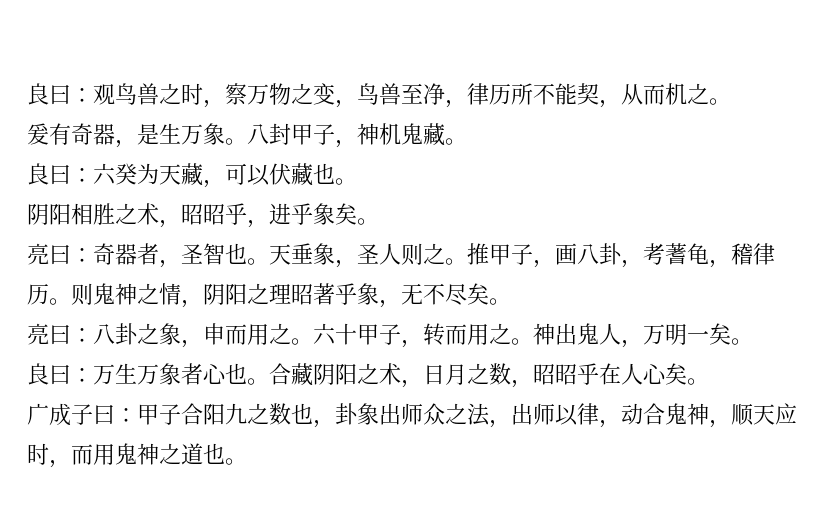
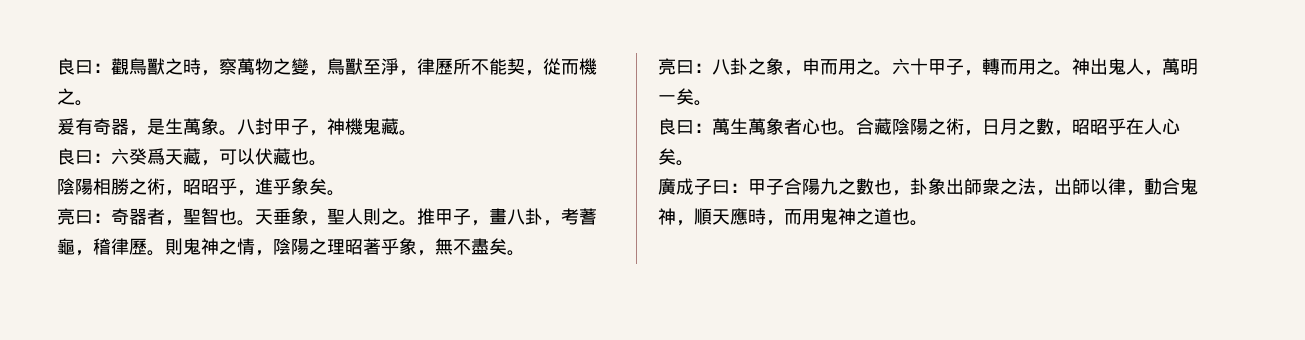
[27,83,511,108] 良曰：观鸟兽之时，察万物之变，鸟兽至净，律历 -> [57,58,453,76] 良曰：觀鳥獸之時，察萬物之變，鳥獸至淨，律歷
[621,83,687,105] 从而机 -> [543,58,597,75] 從而機
[181,124,203,145] 万 -> [183,118,201,135] 萬
[379,123,401,145] 机 -> [345,118,363,135] 機
[137,163,159,184] 为 -> [147,148,165,165] 爲
[27,203,159,225] 阴阳相胜之术 -> [57,178,165,195] 陰陽相勝之術
[269,203,291,225] 进 -> [255,178,273,195] 進
[181,244,203,264] 圣 -> [183,208,201,225] 聖
[357,243,423,265] 圣人则 -> [327,208,381,225] 聖人則
[555,243,577,265] 画 -> [489,208,507,225] 畫
[687,243,775,268] [27,283,93,305] 龟，稽律历。则 -> [57,238,183,256] 龜，稽律歷。則
[203,283,247,305] 阴阳 -> [273,238,309,255] 陰陽
[401,283,467,306] 无不尽 -> [435,238,489,255] 無不盡
[423,323,445,346] 转 -> [982,58,1000,75] 轉
[643,324,665,345] 万 -> [1162,58,1180,75] 萬
[93,363,159,385] 万生万 -> [712,118,766,135] 萬生萬
[313,363,401,385] 阴阳之术 -> [892,118,964,135] 陰陽之術
[489,363,511,385] 数 -> [1036,118,1054,135] 數
[27,403,49,425] 广 -> [658,178,676,195] 廣
[203,403,291,425] 阳九之数 -> [802,178,874,195] 陽九之數
[401,403,445,425] 师众 -> [964,178,1000,195] 師衆
[533,403,797,428] [27,443,49,465] 师以律，动合鬼神，顺天应时 -> [1072,178,1198,196] [658,208,766,226] 師以律，動合鬼神，順天應時

